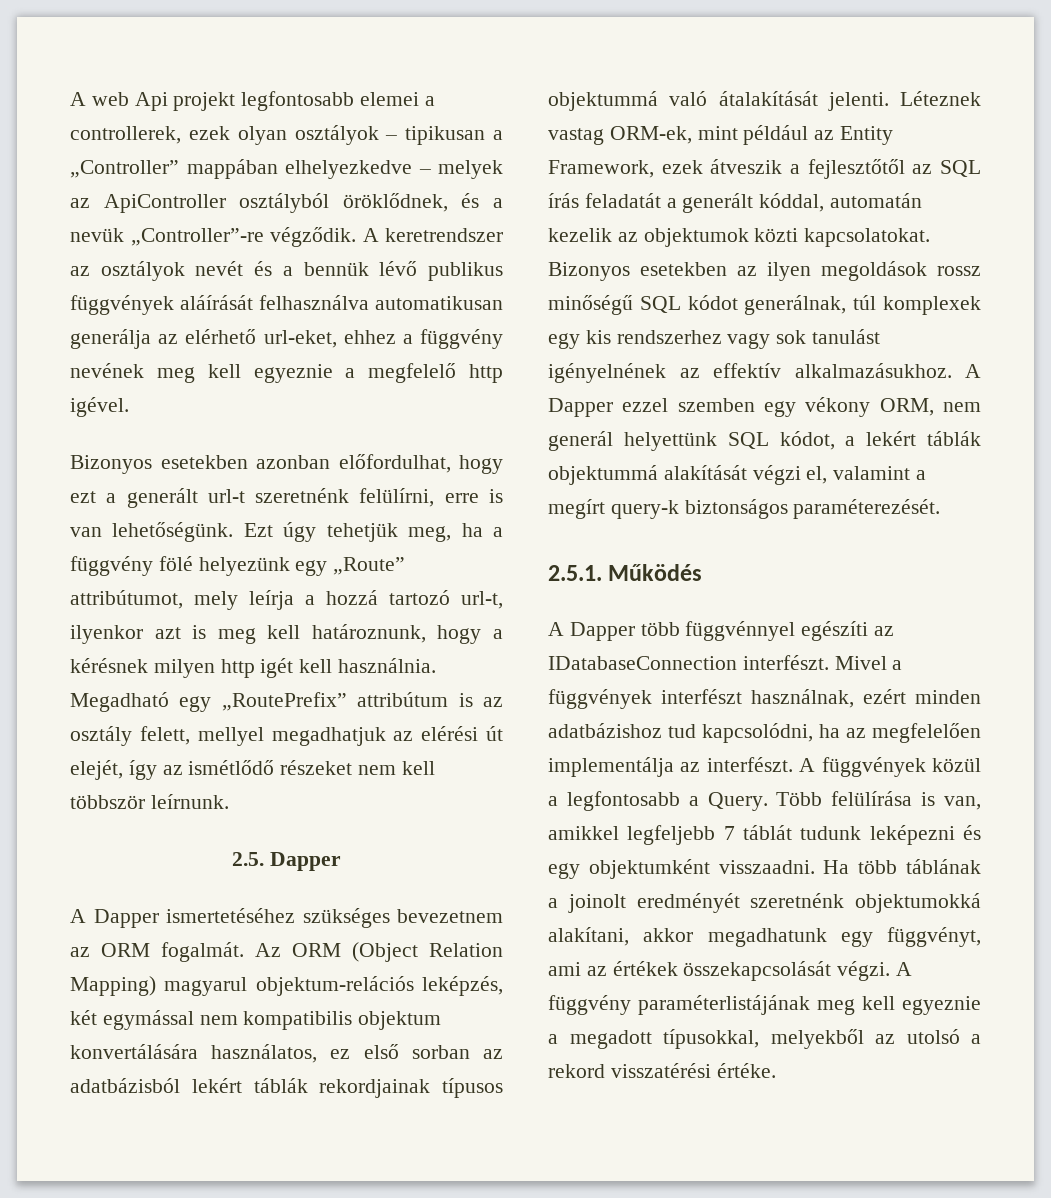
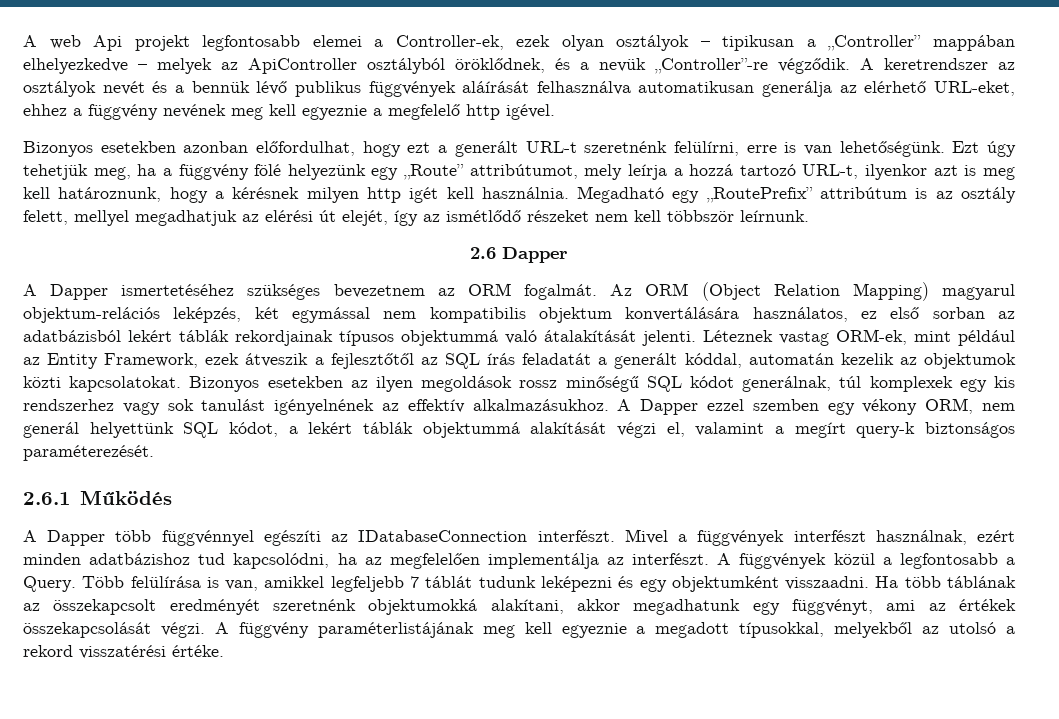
[70,126,181,144] controllerek, -> [395,35,504,50] Controller-ek,
[263,330,337,348] url-eket, -> [933,81,1015,96] URL-eket,
[207,489,245,503] url-t -> [525,141,577,153] URL-t
[461,591,503,609] url-t, -> [802,164,859,179] URL-t,
[232,852,265,866] 2.5. -> [470,247,496,259] 2.6
[548,565,602,581] 2.5.1. -> [23,492,71,505] 2.6.1
[548,894,626,913] a joinolt -> [23,599,157,615] az összekapcsolt

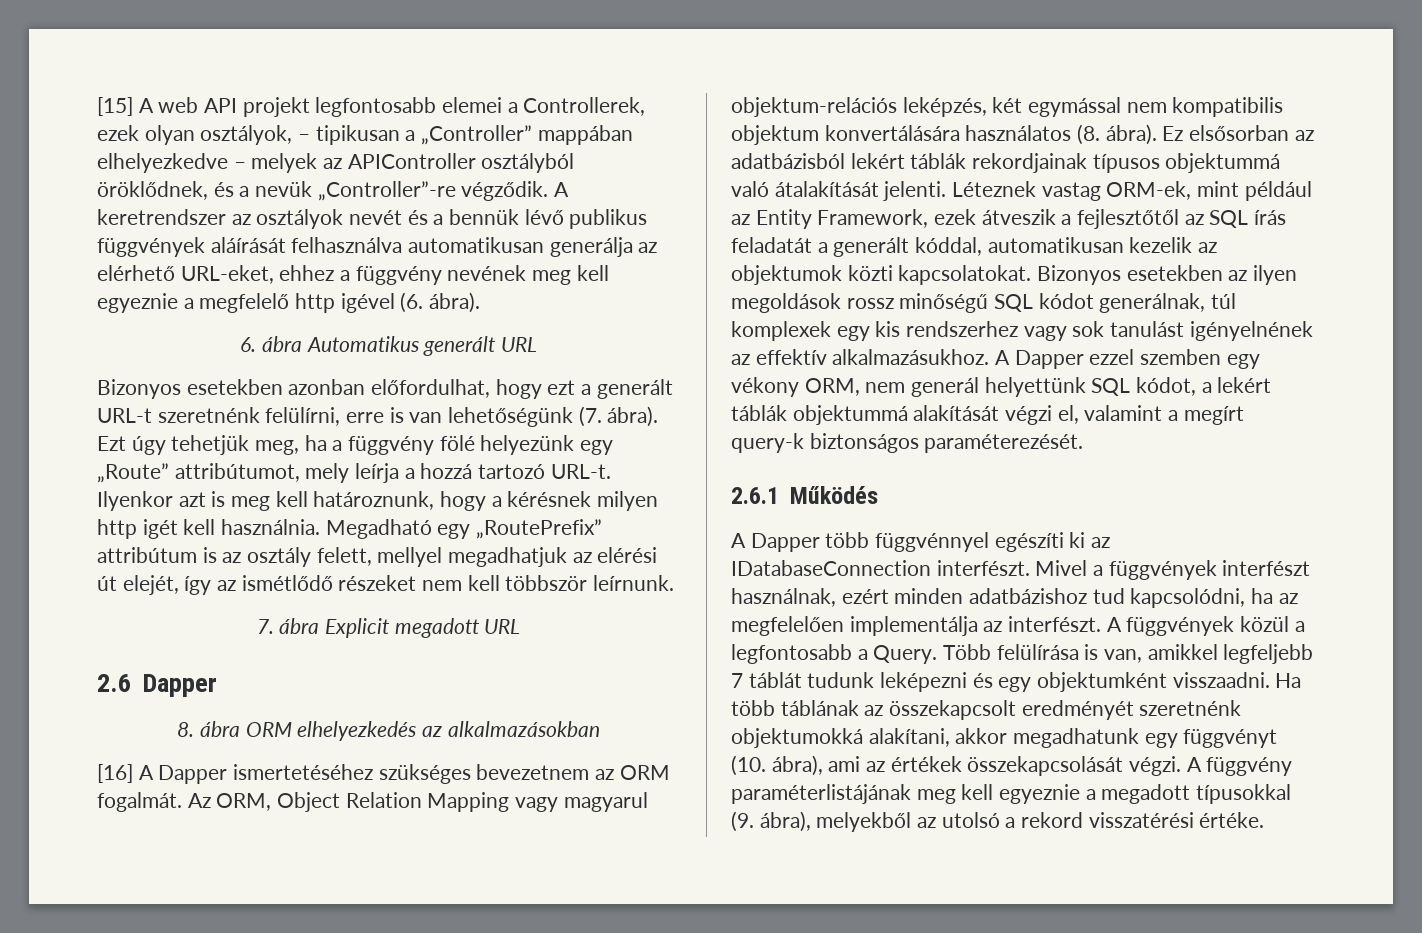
(23, 41) none -> [97,97,133,116] [15]
[93,35,123,51] Api -> [204,98,238,113] API
[395,35,504,50] Controller-ek, -> [523,97,646,116] Controllerek,
[616,35,690,51] osztályok -> [200,125,293,145] osztályok,
[248,58,357,74] ApiController -> [347,153,476,169] APIController
[506,104,555,120] igével. -> [340,292,481,313] [240,336,537,356] igével (6. ábra). // 6. ábra Automatikus generált URL
[839,141,945,157] lehetőségünk. -> [448,406,659,427] lehetőségünk (7. ábra).
[802,164,928,180] URL-t, ilyenkor -> [550,464,611,479] [97,491,173,511] URL-t. Ilyenkor
[470,247,568,263] 2.6 Dapper // -> [256,618,521,638] [97,674,217,697] [177,721,600,741] [97,764,133,783] 7. ábra Explicit megadott URL // 2.6 Dapper // 8. ábra ORM elhelyezkedés az alkalmazásokban // [16]
[645,282,929,301] ORM (Object Relation Mapping) -> [216,792,559,812] ORM, Object Relation Mapping vagy
[752,307,985,322] használatos, ez első sorban -> [965,124,1290,145] használatos (8. ábra). Ez elsősorban
[748,353,834,365] automatán -> [987,237,1124,253] automatikusan
(321, 538) none -> [1069,532,1086,548] ki
[792,599,874,615] függvényt, -> [1183,729,1278,748] [731,755,823,776] függvényt (10. ábra),
[739,622,825,638] típusokkal, -> [1196,784,1292,804] [731,811,811,832] típusokkal (9. ábra),

